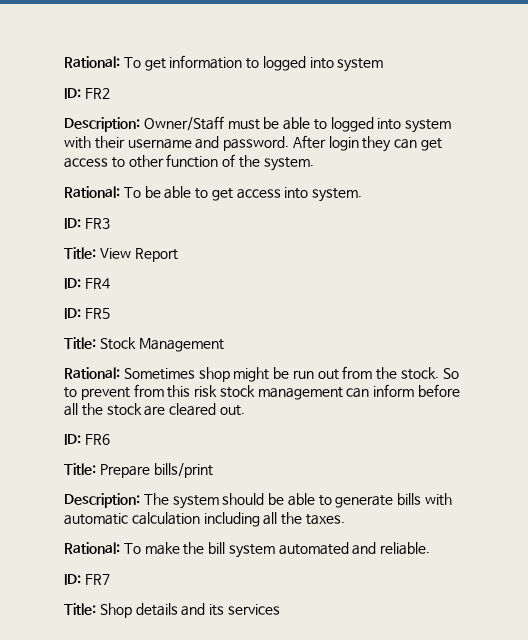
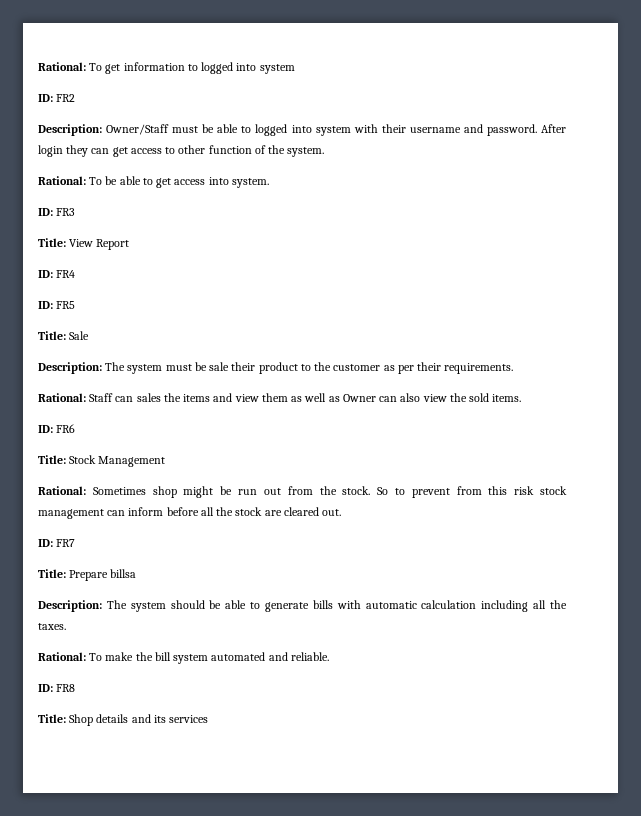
(110, 313) none -> [38,331,90,340] [38,362,514,374] [38,393,522,402] [38,424,76,433] // Title: Sale // Description: The system must be sale their product to the customer as per their requirements. // Rational: Staff can sales the items and view them as well as Owner can also view the sold items. // ID: FR6
[84,434,110,445] FR6 -> [56,539,76,547] FR7
[153,463,213,478] bills/print -> [110,569,137,578] billsa
[84,574,110,585] FR7 -> [56,684,76,692] FR8

